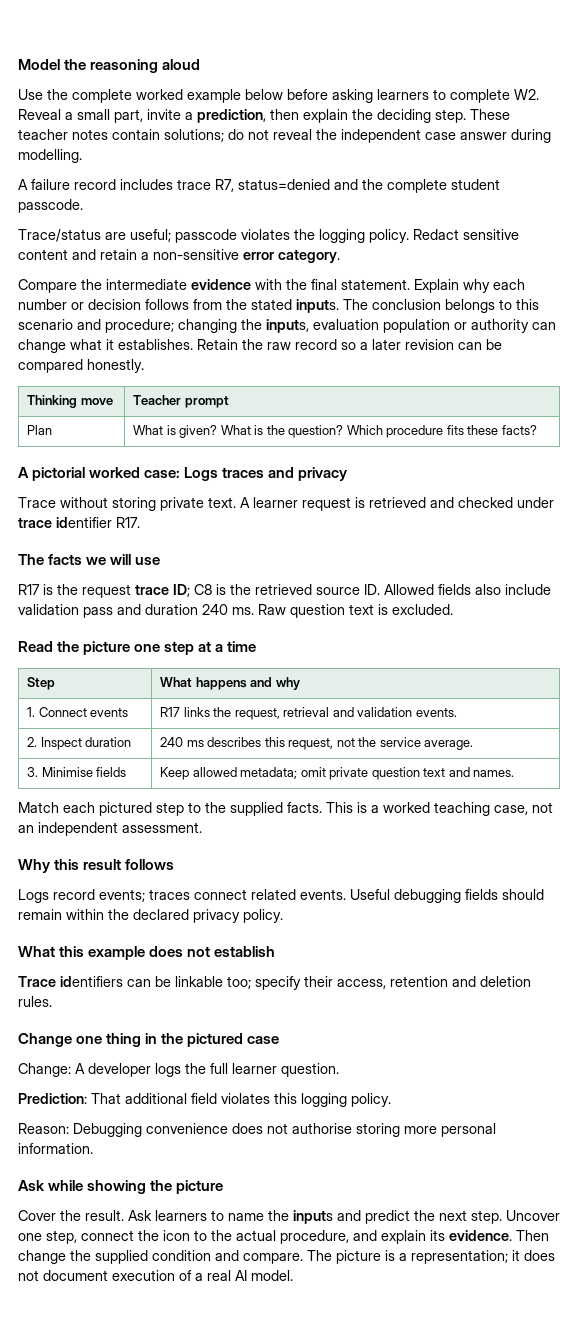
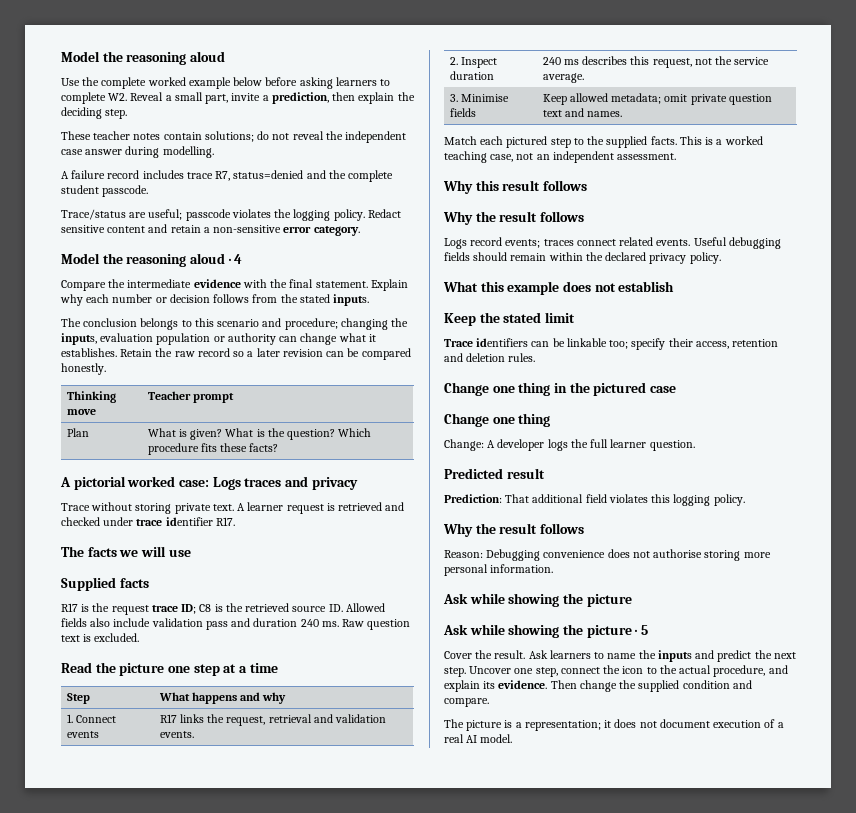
(466, 116) none -> (128, 114) //
(340, 256) none -> [61,253,243,267] // Model the reasoning aloud · 4
(339, 306) none -> (370, 300) //
(161, 561) none -> [61,577,149,591] // Supplied facts
(175, 864) none -> [443,211,584,225] // Why the result follows
(276, 951) none -> [444,312,575,326] // Keep the stated limit
(280, 1040) none -> [444,413,551,427] // Change one thing
(339, 1070) none -> [444,468,545,479] // Predicted result
(391, 1100) none -> [443,523,584,537] // Why the result follows
(224, 1187) none -> [443,624,648,638] // Ask while showing the picture · 5
(303, 1258) none -> (489, 702) //

